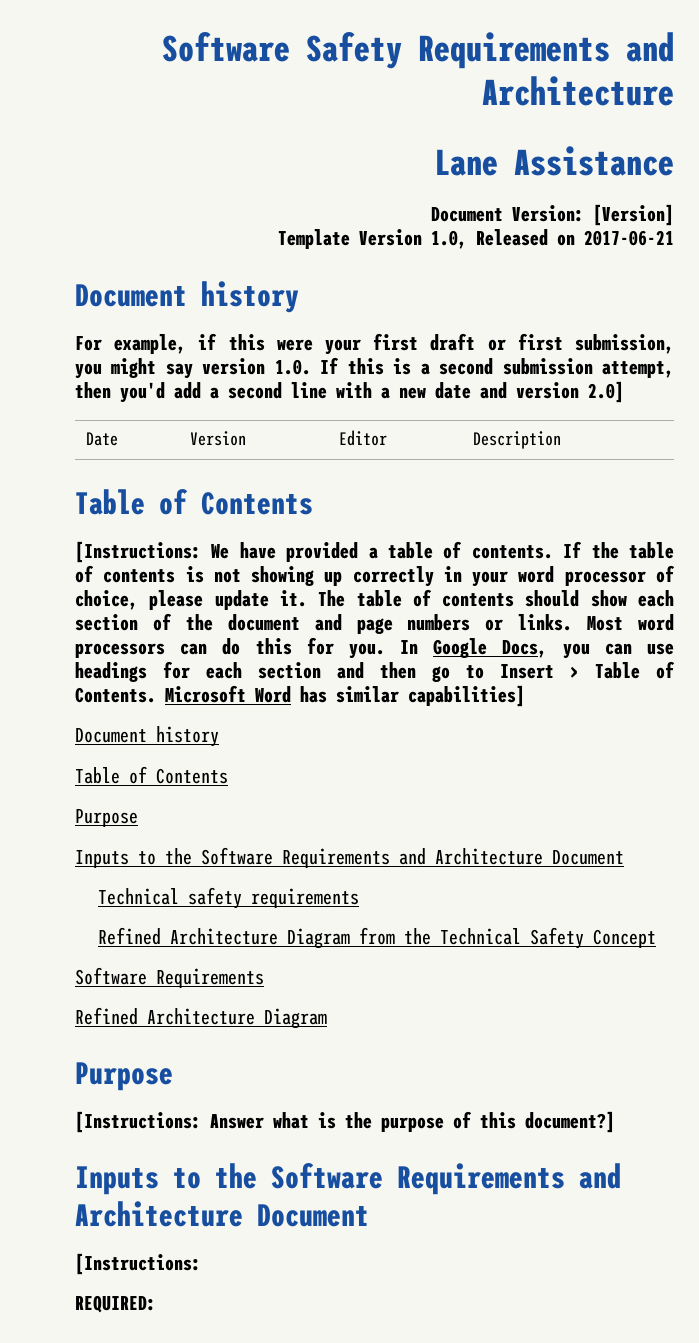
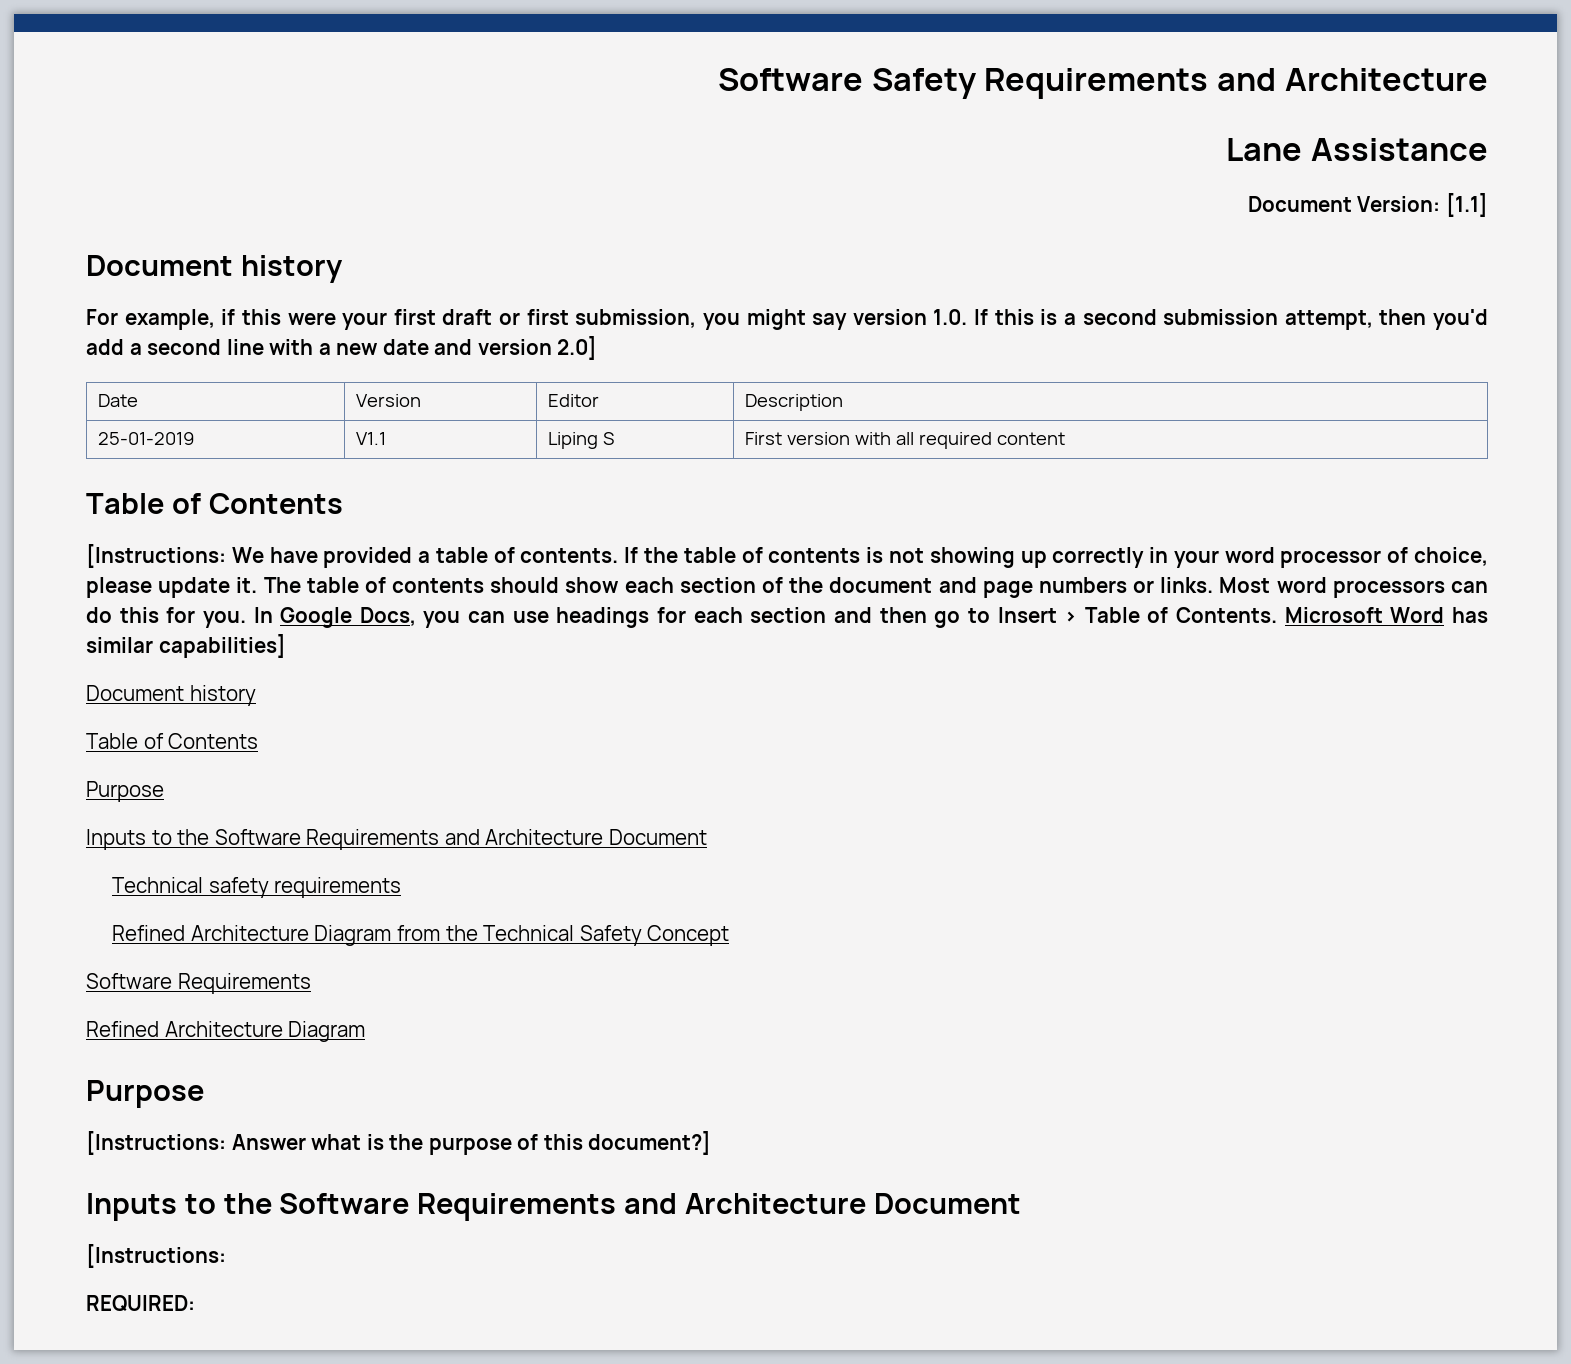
[593,204,674,226] [278,229,674,249] [Version] // Template Version 1.0, Released on 2017-06-21 -> [1446,193,1489,217] [1.1]
(562, 440) none -> [97,432,194,445] [355,432,386,445] [547,432,614,449] [744,432,1065,449] // 25-01-2019 | V1.1 | Liping S | First version with all required content

